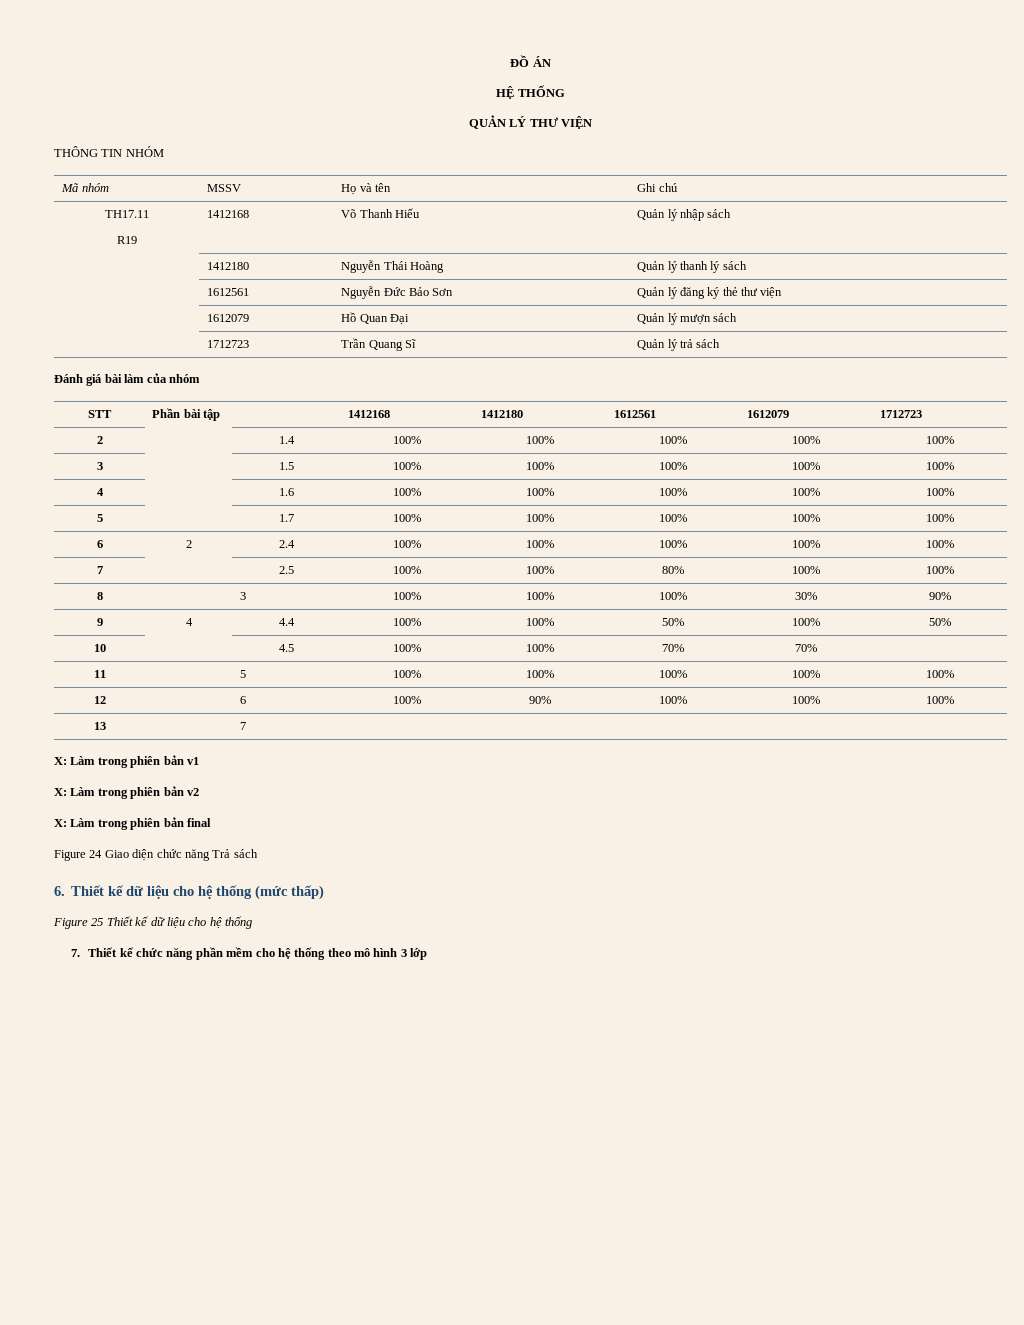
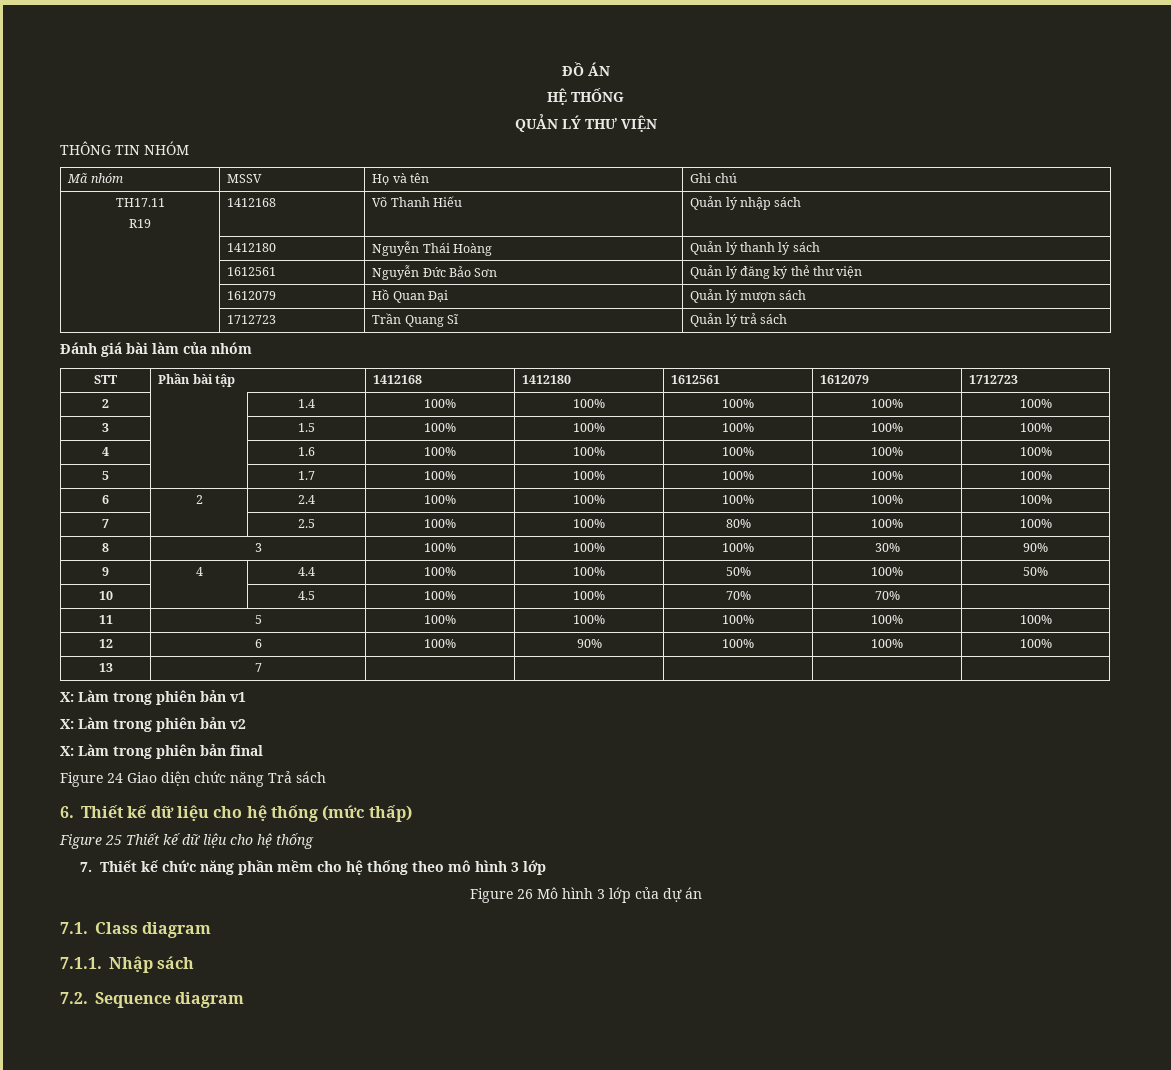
(428, 954) none -> [469,887,702,903] [60,922,212,938] [60,956,195,973] [60,992,245,1008] // Figure 26 Mô hình 3 lớp của dự án // 7.1. Class diagram // 7.1.1. Nhập sách // 7.2. Sequence diagram

